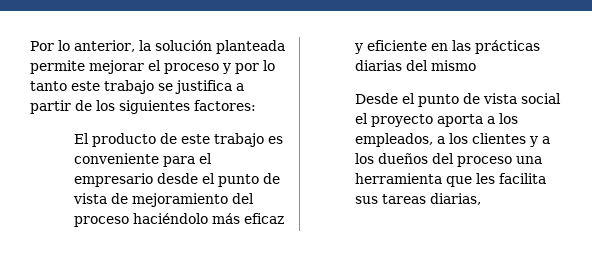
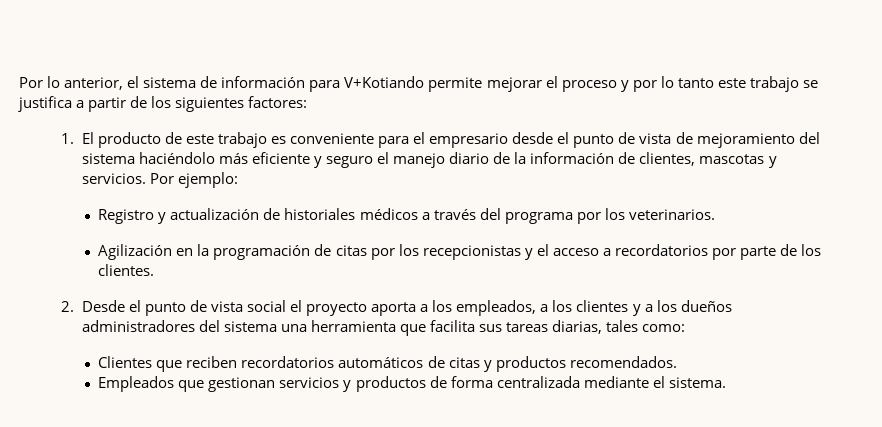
[138,40,285,54] la solución planteada -> [127,76,425,92] el sistema de información para V+Kotiando
(256, 105) none -> [60,133,74,144] 1.
[73,216,129,227] proceso -> [81,153,135,164] sistema
[243,213,284,224] [353,40,540,54] [354,60,476,71] eficaz y eficiente en las prácticas diarias del mismo // -> [251,152,777,168] [81,172,238,188] [98,208,715,224] [98,244,822,260] [98,264,155,276] [60,301,74,312] eficiente y seguro el manejo diario de la información de clientes, mascotas y servicios. Por ejemplo: // Registro y actualización de historiales médicos a través del programa por los veterinarios. // Agilización en la programación de citas por los recepcionistas y el acceso a recordatorios por parte de los clientes. // 2.
[431,153,512,167] del proceso -> [81,320,277,332] administradores del sistema
[475,173,495,184] les -> (427, 330) none
(481, 199) none -> [606,320,686,332] [98,356,677,372] [98,376,726,392] tales como: // Clientes que reciben recordatorios automáticos de citas y productos recomendados. // Empleados que gestionan servicios y productos de forma centralizada mediante el sistema.

